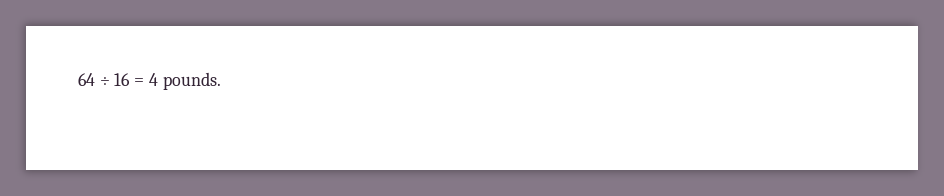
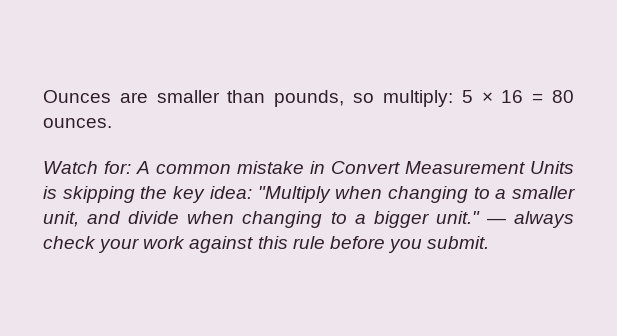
[78,72,221,90] 64 ÷ 16 = 4 pounds. -> [43,90,574,107] [43,118,112,128] [43,161,574,174] [43,186,575,203] [43,211,575,228] [43,236,490,253] Ounces are smaller than pounds, so multiply: 5 × 16 = 80 ounces. // Watch for: A common mistake in Convert Measurement Units is skipping the key idea: "Multiply when changing to a smaller unit, and divide when changing to a bigger unit." — always check your work against this rule before you submit.

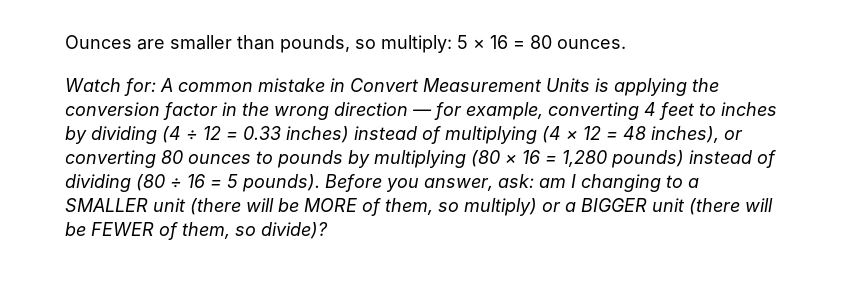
[62,186,575,203] [43,211,575,228] [43,236,490,253] skipping the key idea: "Multiply when changing to a smaller unit, and divide when changing to a bigger unit." — always check your work against this rule before you submit. -> [614,78,719,96] [65,102,777,120] [65,126,743,144] [65,150,776,168] [65,174,699,192] [65,198,773,216] [65,222,328,240] applying the conversion factor in the wrong direction — for example, converting 4 feet to inches by dividing (4 ÷ 12 = 0.33 inches) instead of multiplying (4 × 12 = 48 inches), or converting 80 ounces to pounds by multiplying (80 × 16 = 1,280 pounds) instead of dividing (80 ÷ 16 = 5 pounds). Before you answer, ask: am I changing to a SMALLER unit (there will be MORE of them, so multiply) or a BIGGER unit (there will be FEWER of them, so divide)?

